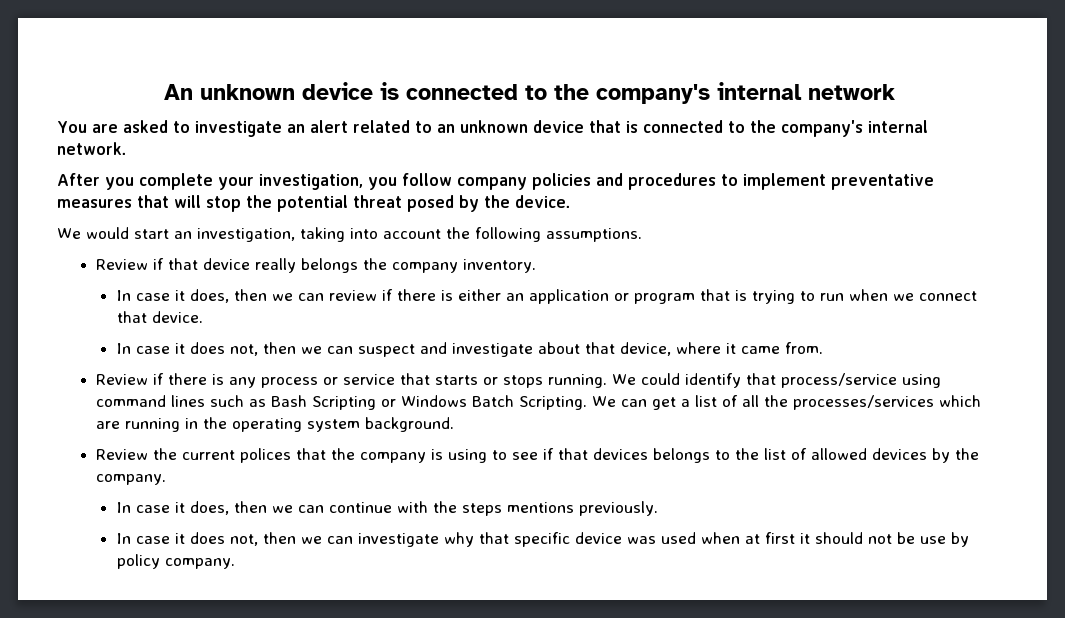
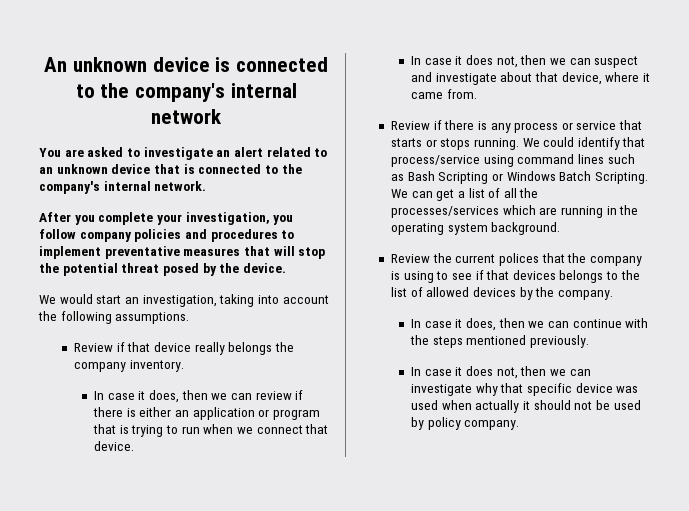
[506,502,574,513] mentions -> [466,335,527,345] mentioned
[744,532,795,544] at first -> [475,400,520,413] actually
[919,536,946,544] use -> [613,400,641,410] used

